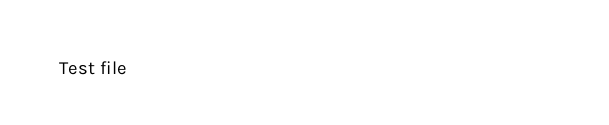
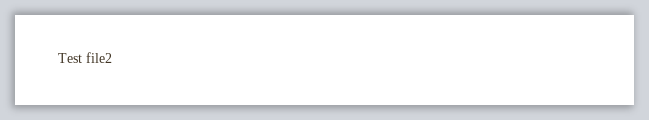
[99,61,127,75] file -> [86,52,112,63] file2

